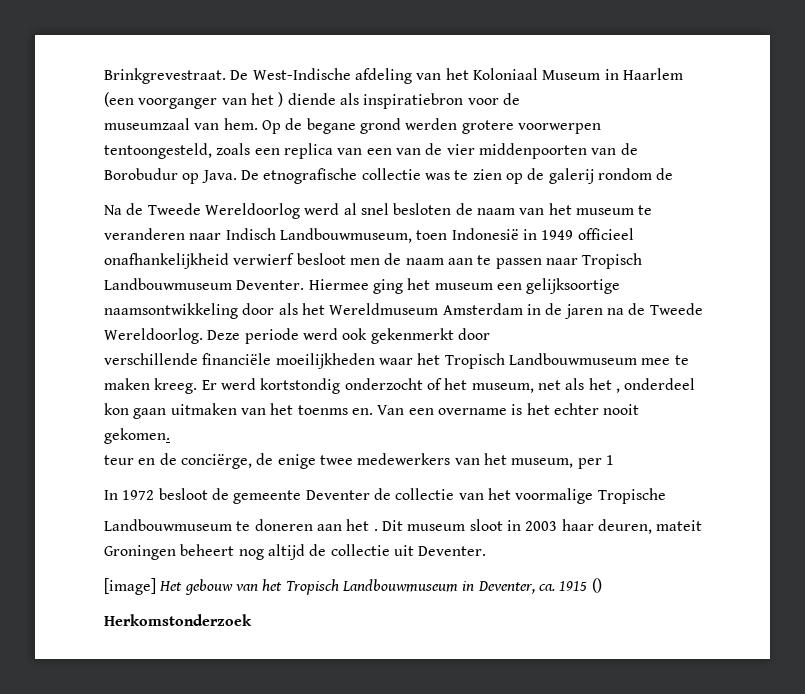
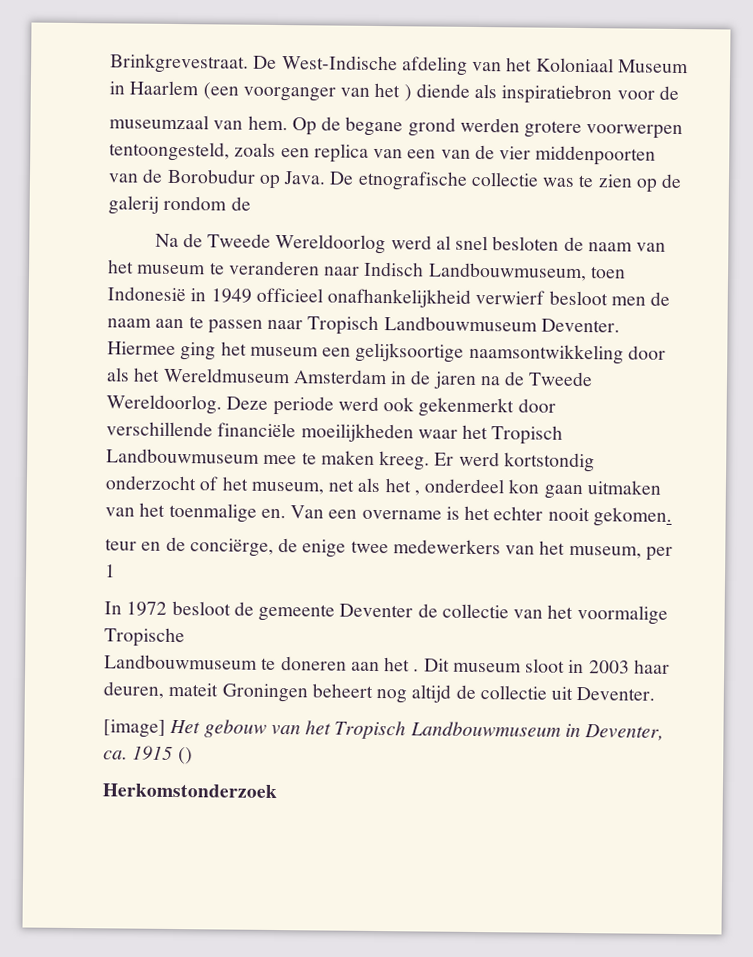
[297,405,348,415] toenms -> [168,502,257,523] toenmalige

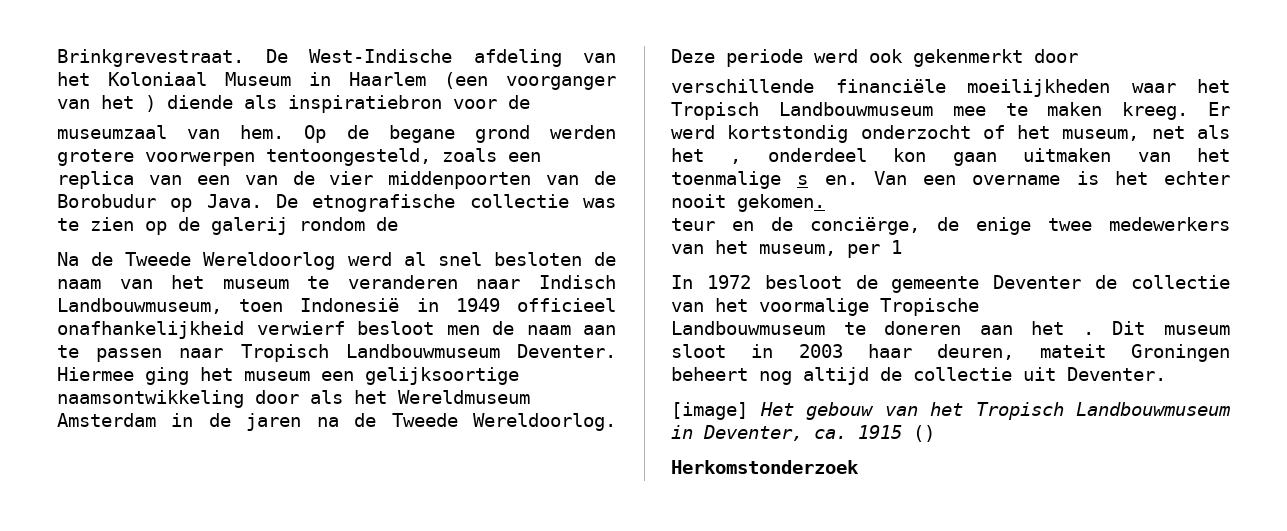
(257, 512) none -> [797,175,809,185] s

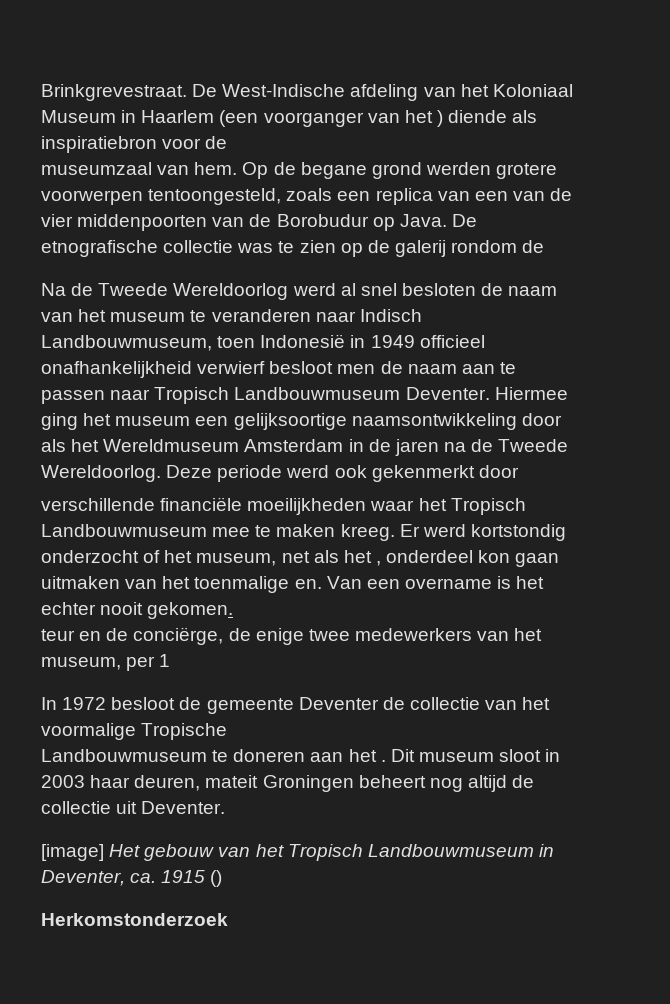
[797,175,809,185] s -> (290, 584) none

